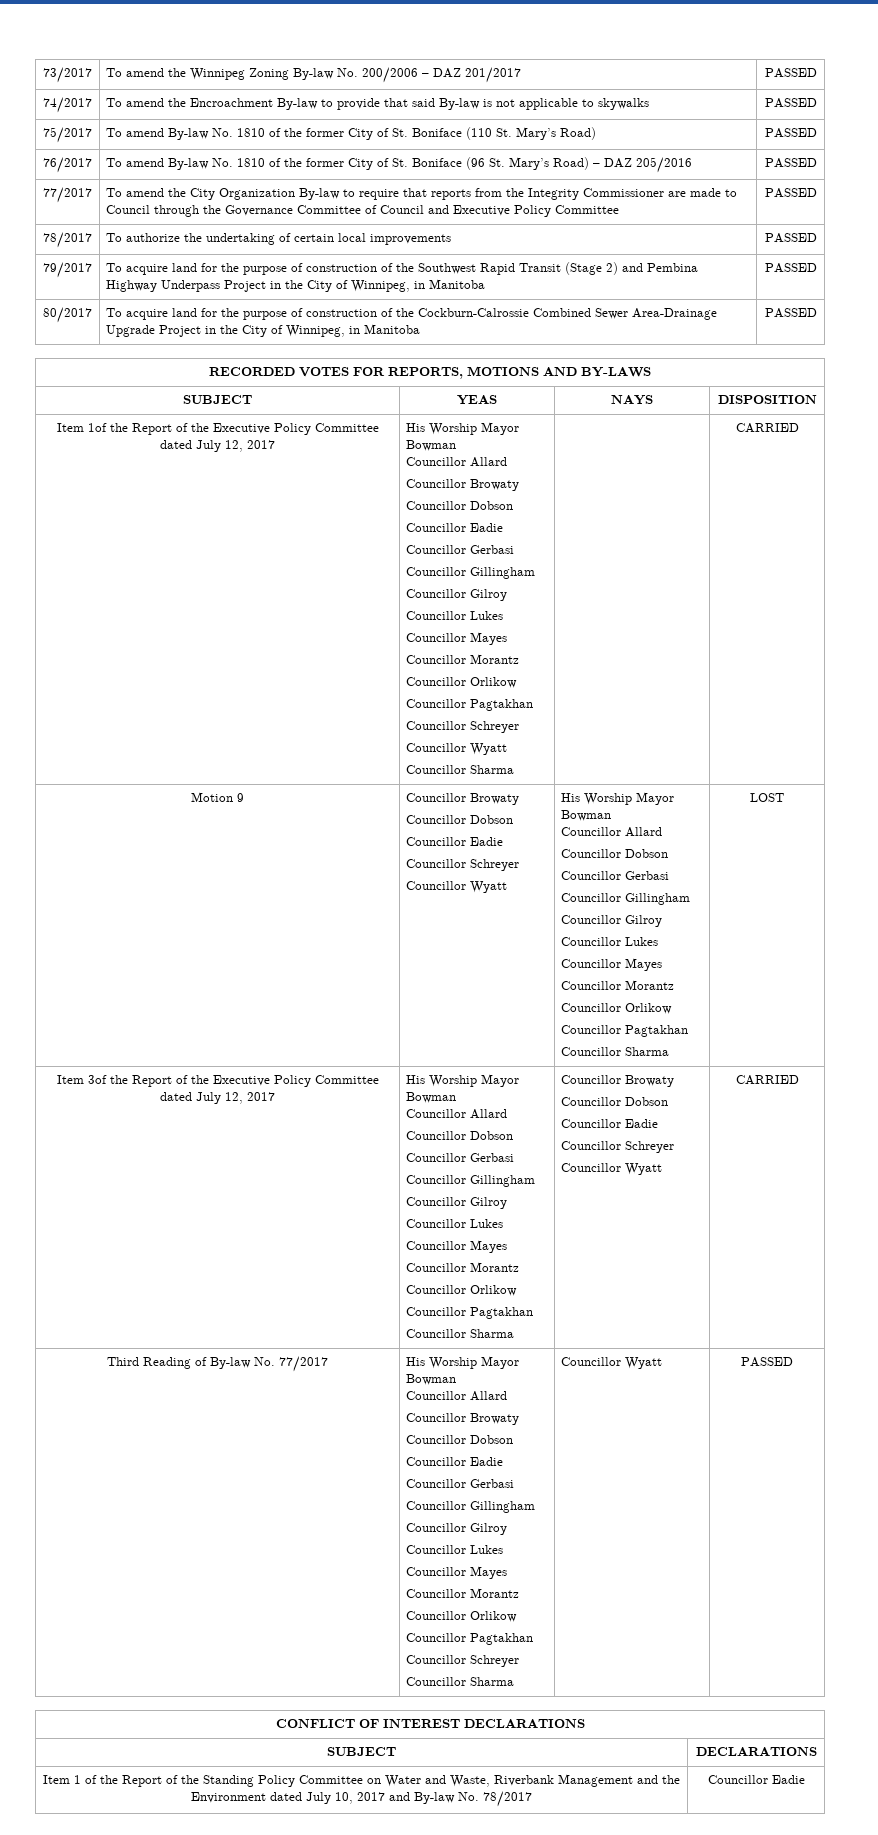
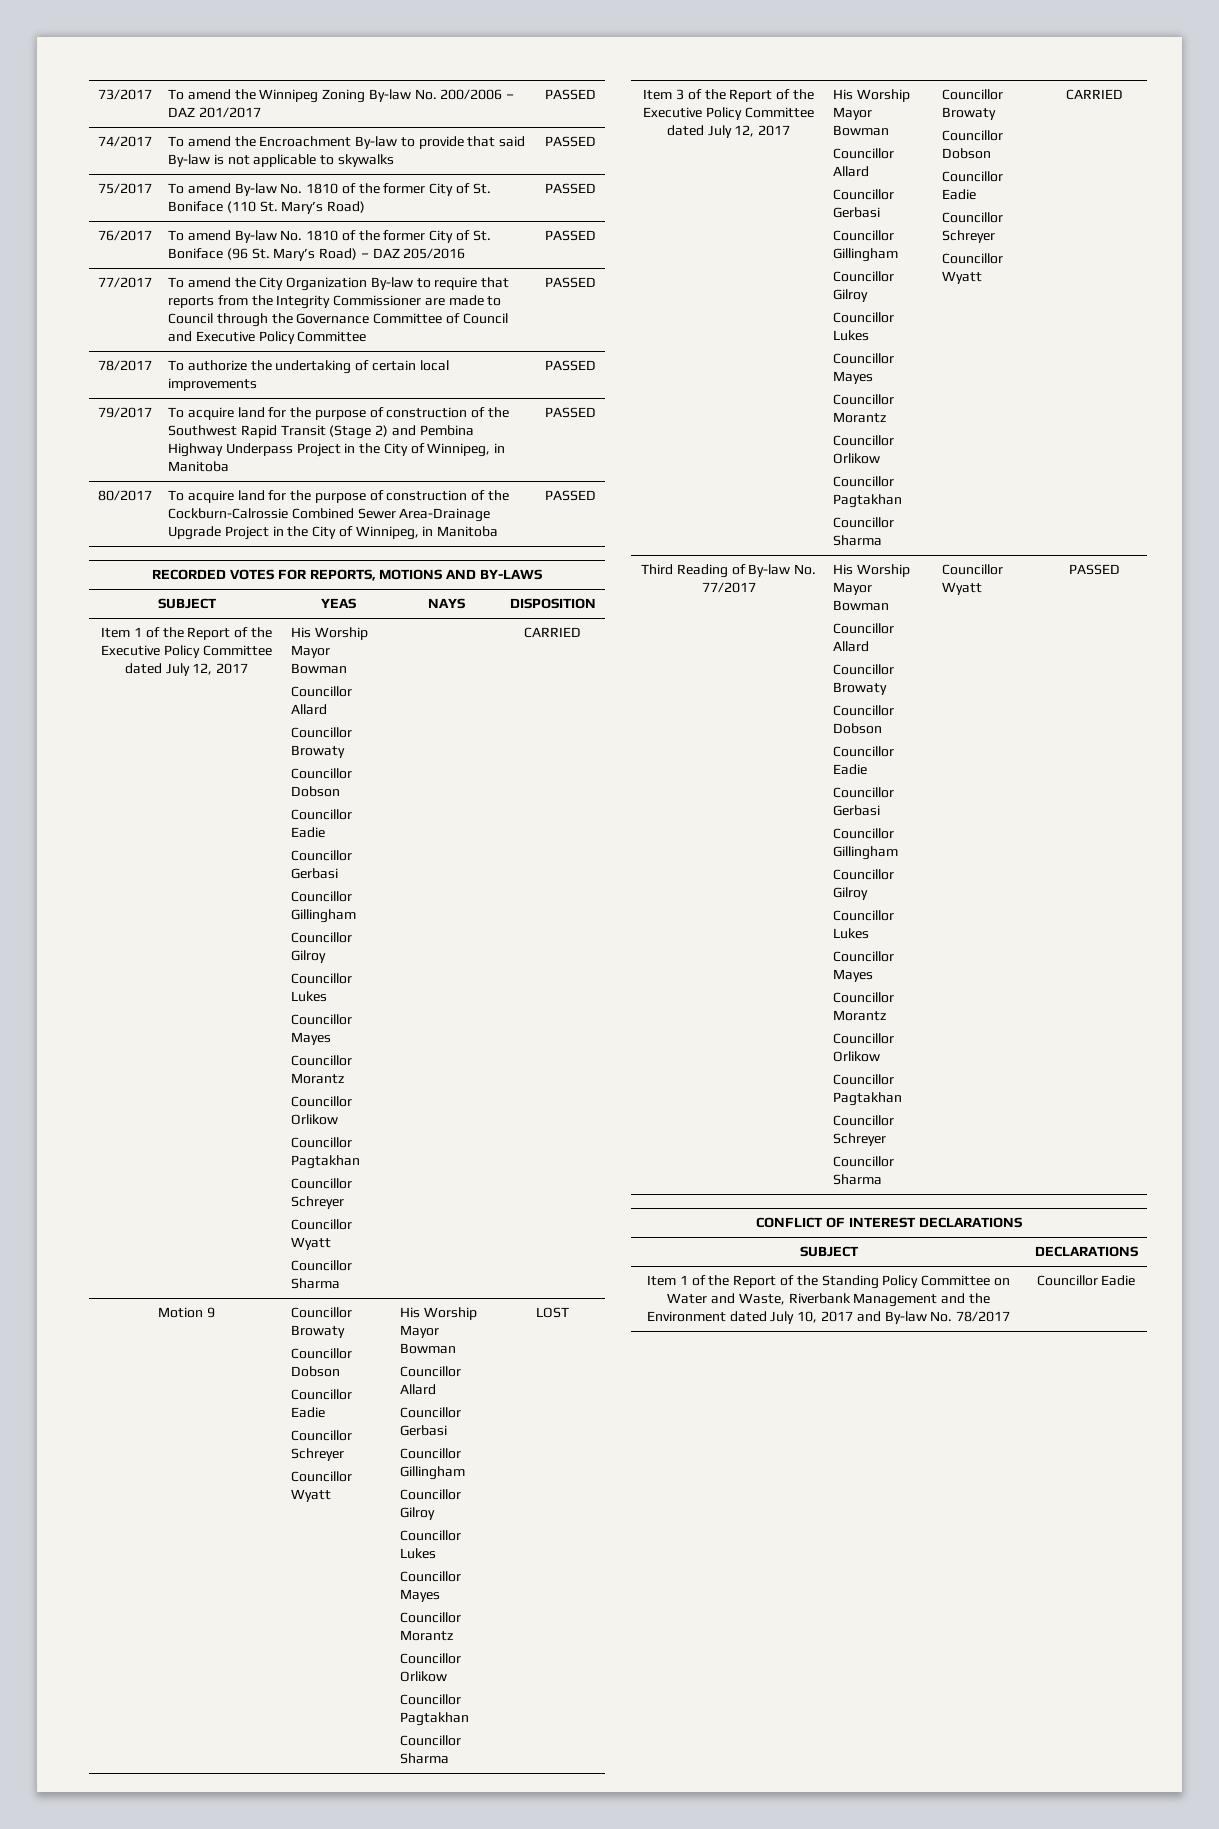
[87,423,107,432] 1of -> [133,627,160,638] 1 of
[561,849,669,858] // Councillor Dobson -> (437, 1389) none
[87,1075,107,1084] 3of -> [675,89,702,100] 3 of
[406,1131,514,1140] // Councillor Dobson -> (870, 171) none

